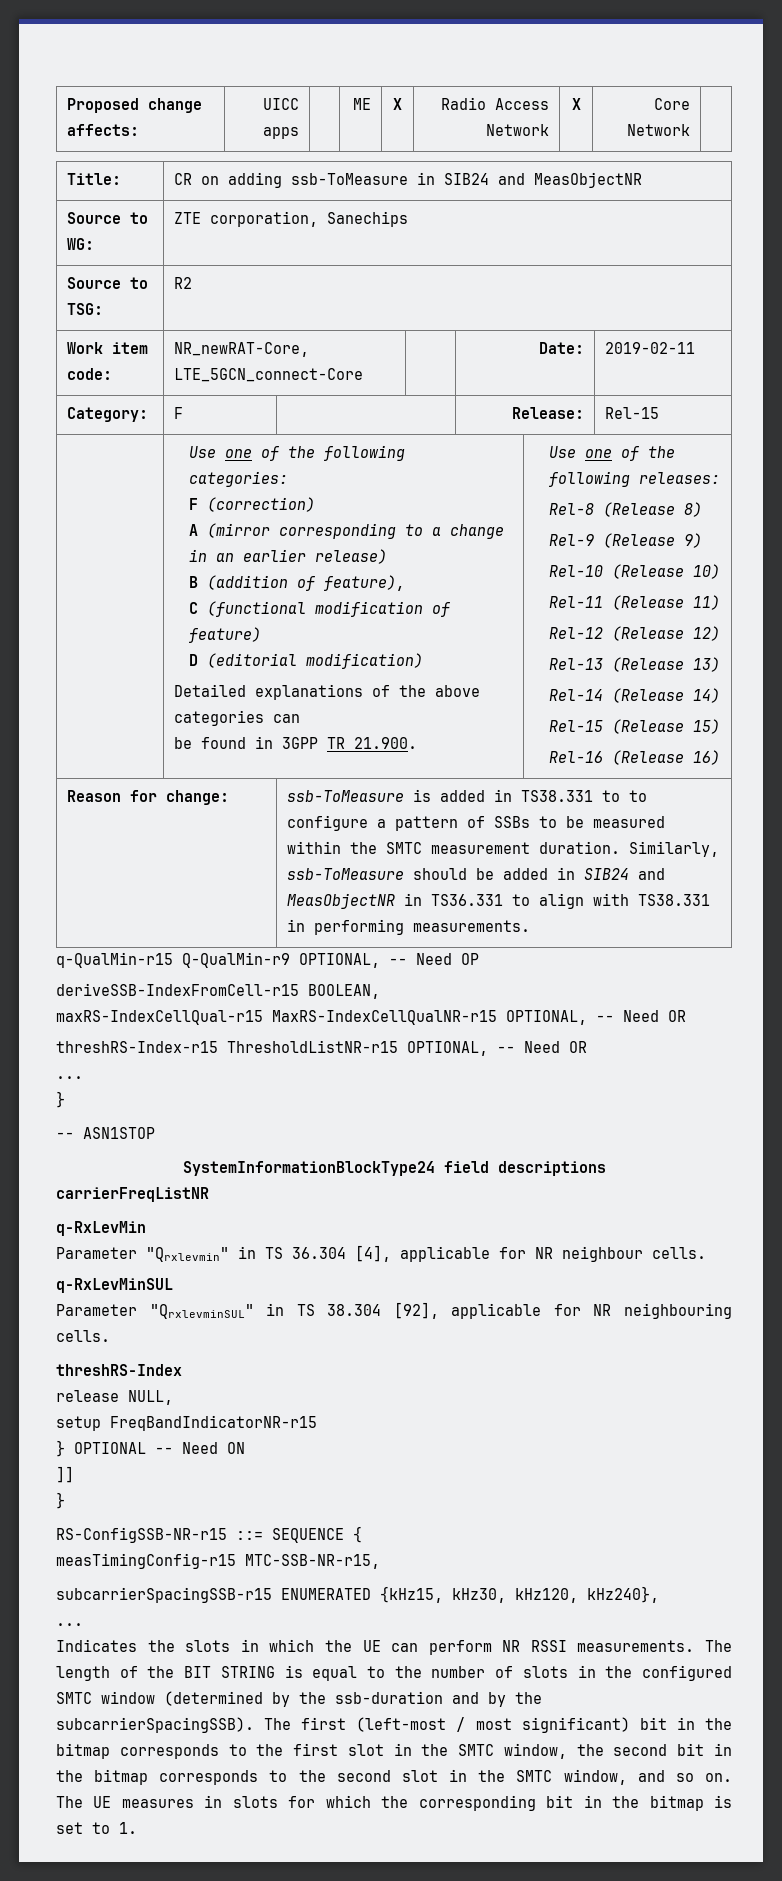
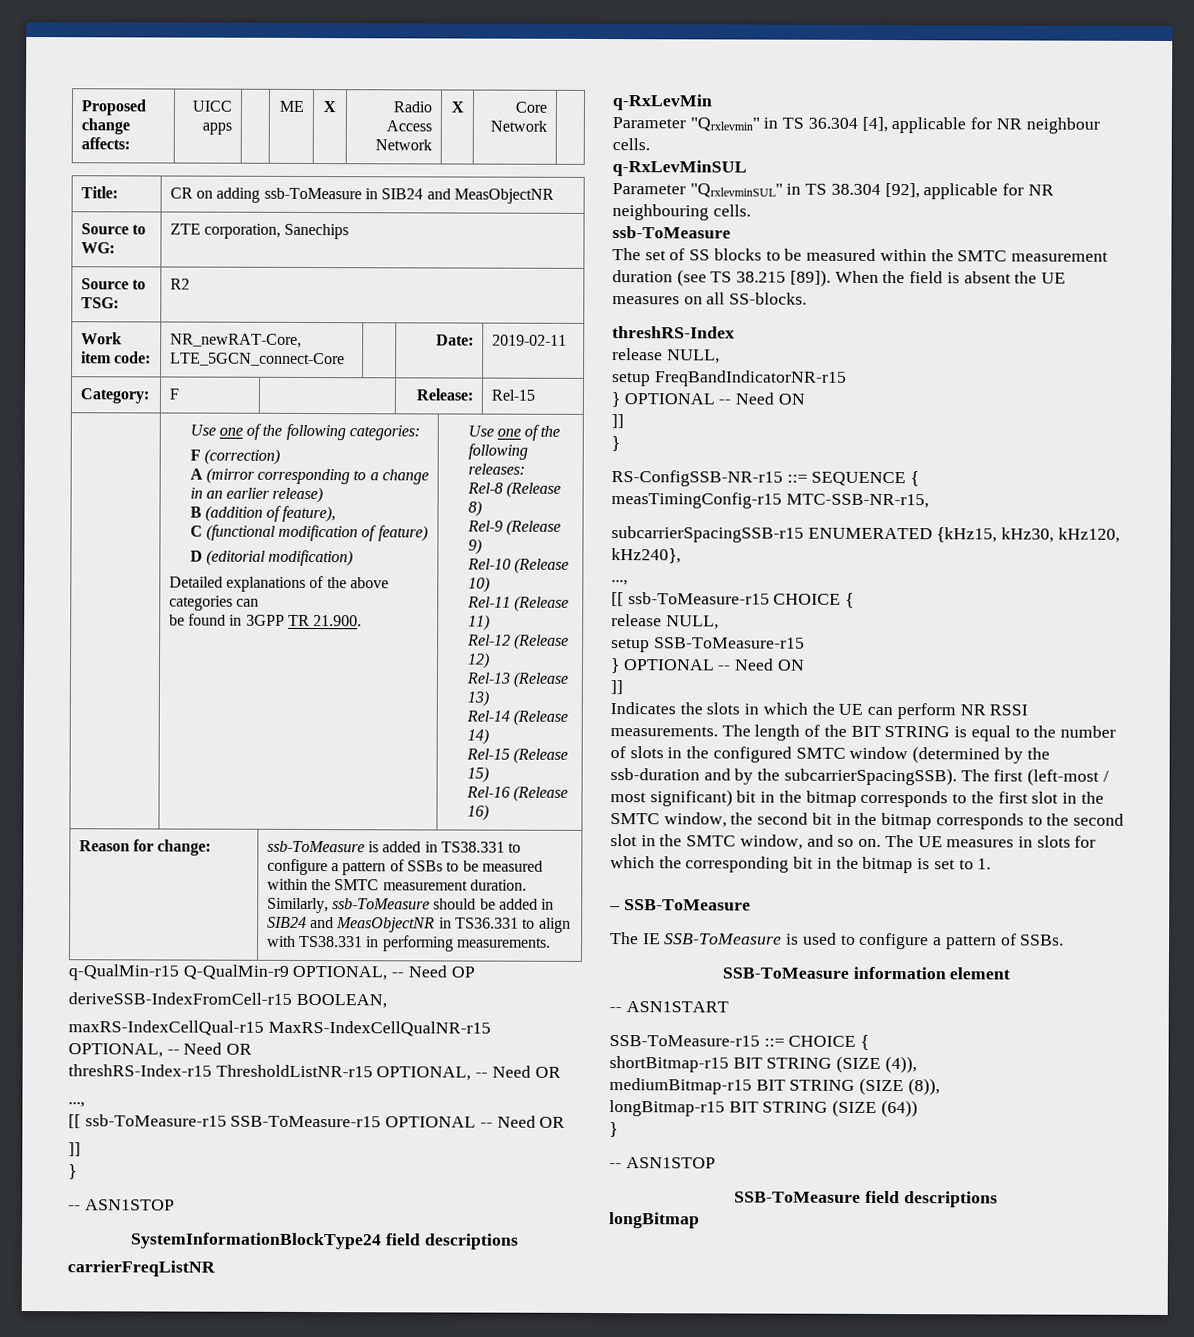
[629,790,648,802] to -> (522, 847) none
[56,1076,83,1079] ... -> [68,1102,85,1108] [68,1114,566,1129] [68,1142,81,1157] ..., // [[ ssb-ToMeasure-r15 SSB-ToMeasure-r15 OPTIONAL -- Need OR // ]]
(110, 1336) none -> [612,226,731,239] [612,248,1108,262] [612,269,1066,287] [612,292,808,305] // ssb-ToMeasure // The set of SS blocks to be measured within the SMTC measurement duration (see TS 38.215 [89]). When the field is absent the UE measures on all SS-blocks.
[56,1623,83,1626] ... -> [611,580,628,586] [611,592,855,608] [611,614,719,630] [611,637,805,653] [610,658,805,674] [610,680,623,695] ..., // [[ ssb-ToMeasure-r15 CHOICE { // release NULL, // setup SSB-ToMeasure-r15 // } OPTIONAL -- Need ON // ]]
(137, 1828) none -> [609,899,751,911] [610,932,1065,950] [721,966,1011,980] [609,1001,729,1013] [609,1034,870,1050] [609,1055,917,1074] [609,1077,940,1096] [609,1099,918,1118] [609,1122,618,1138] [609,1157,716,1169] [734,1190,998,1208] [609,1212,700,1229] // – SSB-ToMeasure // The IE SSB-ToMeasure is used to configure a pattern of SSBs. // SSB-ToMeasure information element // -- ASN1START // SSB-ToMeasure-r15 ::= CHOICE { // shortBitmap-r15 BIT STRING (SIZE (4)), // mediumBitmap-r15 BIT STRING (SIZE (8)), // longBitmap-r15 BIT STRING (SIZE (64)) // } // -- ASN1STOP // SSB-ToMeasure field descriptions // longBitmap

